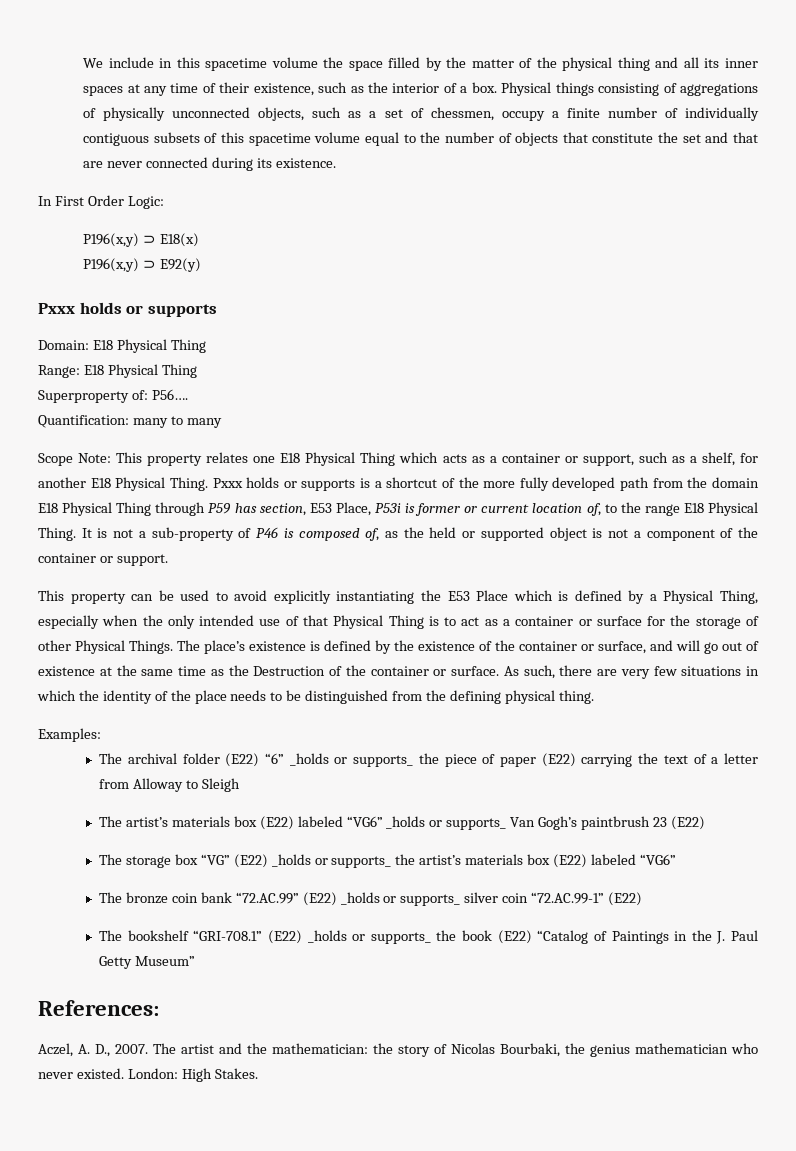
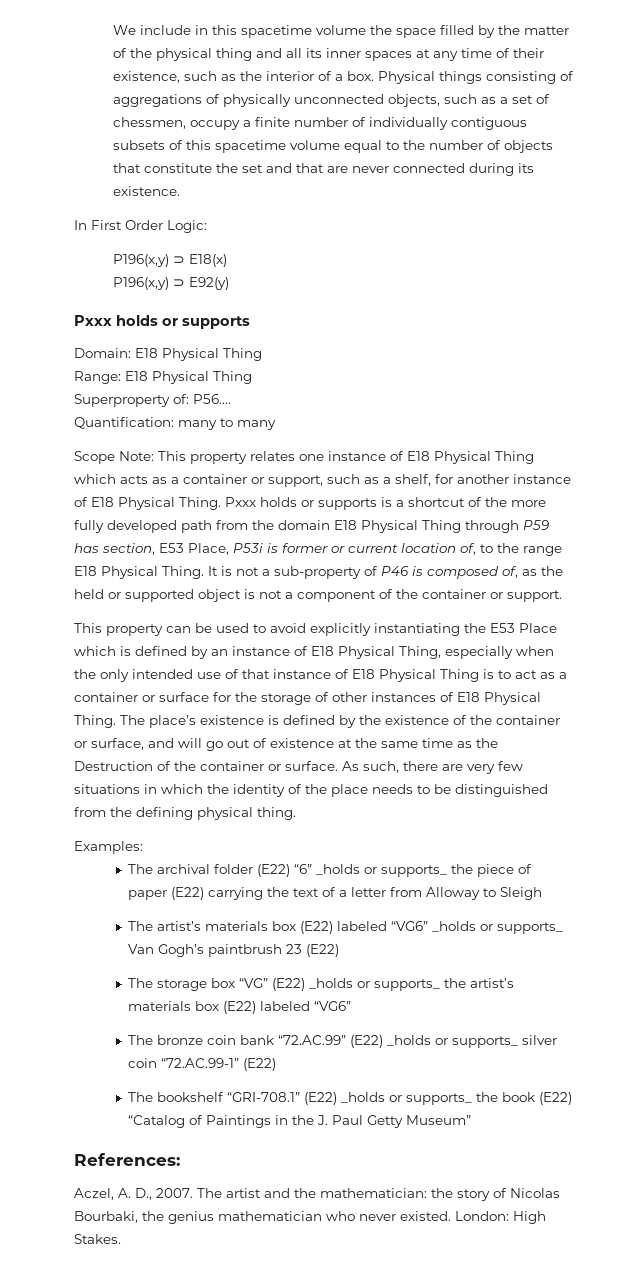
(276, 459) none -> [328,451,404,461] instance of
(86, 482) none -> [513,474,571,484] [74,497,88,507] instance of
[649,594,657,601] a -> [211,646,334,656] an instance of E18
(328, 620) none -> [273,669,375,679] instance of E18
[75,640,173,654] Physical Things. -> [371,692,541,705] [74,715,116,728] instances of E18 Physical Thing.

